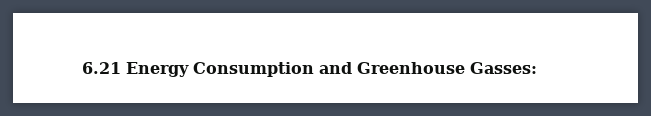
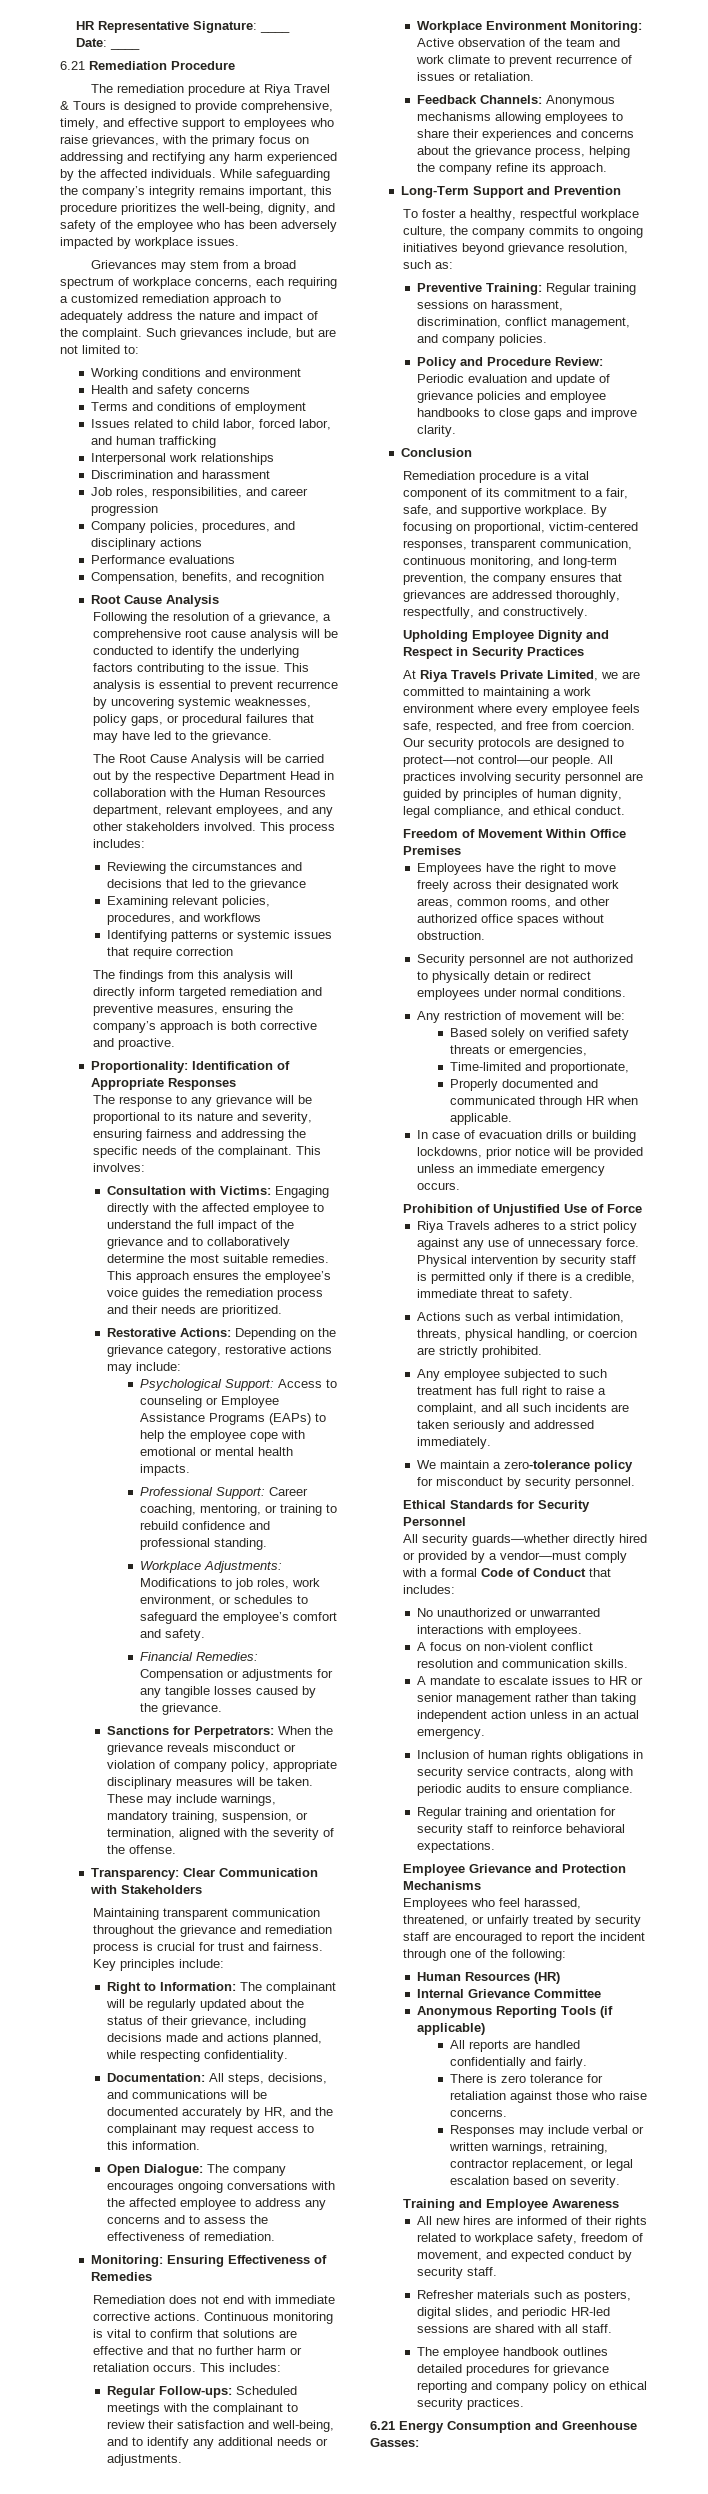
(82, 68) none -> [76,21,291,33] [76,38,108,47] [110,47,141,50] [60,61,235,70] [91,84,331,96] [60,101,333,113] [60,118,334,130] [60,135,309,147] [60,152,337,164] [60,169,330,181] [60,186,332,198] [60,203,335,215] [60,220,337,232] [60,237,239,249] [91,260,297,272] [60,277,337,289] [60,294,281,306] [60,311,318,323] [60,328,336,340] [60,345,139,354] [90,368,301,380] [90,385,250,397] [90,402,306,414] [90,419,331,430] [90,436,216,448] [90,453,274,465] [90,470,270,479] [90,487,308,499] [90,504,158,516] [90,521,295,533] [90,538,202,550] [90,555,235,564] [90,572,324,584] [90,595,219,607] [92,612,331,624] [92,629,338,641] [92,646,299,658] [92,663,309,675] [92,680,338,692] [92,697,311,709] [92,714,314,726] [92,731,272,743] [92,754,324,766] [92,771,334,783] [92,788,326,797] [92,805,333,817] [92,822,335,834] [92,839,145,848] [107,862,303,874] [107,879,307,891] [107,896,271,908] [107,913,262,925] [107,930,333,942] [107,947,234,959] [92,970,293,982] [92,987,322,999] [92,1004,293,1016] [92,1021,317,1033] [92,1038,175,1050] [90,1061,290,1073] [90,1078,236,1090] [92,1095,312,1107] [92,1112,312,1124] [92,1129,306,1141] [92,1146,321,1158] [92,1163,145,1172] [107,1186,330,1198] [107,1203,325,1215] [107,1220,295,1232] [107,1237,291,1249] [107,1254,330,1263] [107,1271,332,1283] [107,1288,324,1300] [107,1305,283,1317] [107,1328,337,1340] [107,1345,333,1357] [107,1362,182,1374] [140,1379,338,1391] [140,1396,280,1408] [140,1413,327,1425] [140,1430,306,1442] [140,1447,294,1456] [140,1464,191,1476] [140,1487,309,1499] [140,1504,338,1516] [140,1521,271,1530] [140,1538,268,1550] [140,1561,283,1573] [140,1578,321,1590] [140,1595,309,1606] [140,1612,338,1624] [140,1629,206,1641] [140,1652,259,1661] [140,1669,334,1681] [140,1686,317,1698] [140,1703,223,1715] [107,1726,334,1738] [107,1743,297,1755] [107,1760,338,1772] [107,1777,314,1789] [107,1794,277,1806] [107,1811,309,1823] [107,1828,335,1840] [107,1845,177,1854] [90,1868,318,1880] [89,1885,202,1894] [92,1908,320,1920] [92,1925,332,1937] [92,1942,323,1954] [92,1959,224,1971] [107,1982,337,1994] [106,1999,305,2011] [107,2016,307,2028] [107,2033,323,2045] [106,2050,289,2062] [107,2073,328,2085] [107,2090,268,2099] [107,2107,334,2119] [107,2124,315,2136] [107,2141,201,2150] [107,2164,287,2176] [107,2181,336,2193] [107,2198,327,2210] [107,2215,269,2224] [107,2232,276,2241] [90,2255,327,2267] [90,2272,152,2281] [92,2295,335,2304] [92,2312,333,2324] [92,2329,297,2338] [92,2346,302,2355] [92,2363,281,2372] [107,2386,298,2398] [107,2403,299,2415] [107,2420,335,2432] [107,2437,329,2449] [107,2454,183,2466] [417,21,643,33] [417,38,621,47] [416,55,633,67] [417,72,535,81] [417,95,616,107] [417,112,624,124] [417,129,635,141] [417,146,631,158] [417,163,608,175] [400,186,621,198] [402,209,639,221] [402,226,643,238] [402,243,628,255] [402,260,453,269] [417,283,637,295] [417,300,564,311] [417,317,631,329] [417,334,548,346] [417,357,604,369] [417,374,611,386] [417,391,607,403] [417,408,638,420] [417,425,457,437] [400,448,472,457] [402,471,589,483] [402,488,628,500] [402,505,607,517] [402,522,638,534] [402,539,632,551] [402,556,617,568] [402,573,622,585] [402,590,620,602] [402,607,588,619] [402,630,609,642] [402,647,584,659] [402,670,640,682] [402,687,591,699] [402,704,640,716] [402,721,635,733] [402,738,624,750] [402,755,613,767] [402,772,643,784] [402,789,622,801] [402,806,625,818] [402,829,626,838] [402,846,461,855] [417,863,617,875] [417,880,620,892] [417,897,611,908] [417,914,605,926] [417,931,486,940] [417,954,634,966] [417,971,592,983] [417,988,627,1000] [417,1011,626,1023] [450,1028,630,1040] [450,1045,588,1057] [450,1062,630,1074] [450,1079,599,1091] [450,1096,639,1108] [450,1113,513,1125] [417,1130,637,1142] [417,1147,644,1159] [417,1164,606,1176] [417,1182,461,1190] [402,1204,642,1216] [417,1221,638,1233] [417,1238,640,1250] [417,1255,637,1267] [417,1272,636,1284] [417,1289,574,1301] [417,1312,625,1323] [417,1329,638,1341] [417,1346,543,1358] [417,1369,608,1381] [417,1386,607,1398] [417,1403,630,1415] [417,1420,595,1432] [417,1437,492,1449] [417,1460,634,1472] [417,1477,636,1489] [402,1500,590,1512] [402,1517,466,1526] [402,1534,647,1546] [402,1551,627,1563] [401,1568,611,1577] [402,1585,455,1594] [417,1608,601,1617] [417,1625,583,1637] [417,1642,594,1651] [417,1659,629,1668] [417,1676,644,1685] [417,1693,637,1705] [417,1710,640,1722] [417,1728,486,1739] [417,1750,644,1762] [417,1767,634,1779] [417,1784,634,1796] [417,1807,617,1819] [417,1824,626,1836] [417,1841,496,1853] [402,1864,626,1876] [402,1881,481,1890] [402,1898,581,1910] [402,1915,641,1927] [402,1932,645,1944] [402,1949,566,1961] [417,1972,561,1984] [417,1989,602,1998] [417,2006,614,2018] [417,2023,486,2035] [450,2040,581,2052] [450,2057,588,2069] [450,2074,604,2083] [450,2091,648,2103] [450,2109,508,2117] [450,2125,645,2137] [449,2142,609,2154] [450,2159,634,2171] [450,2176,621,2188] [402,2199,619,2211] [417,2216,648,2228] [417,2233,644,2245] [417,2250,633,2262] [417,2267,498,2279] [417,2290,632,2302] [417,2307,611,2319] [417,2324,613,2333] [417,2347,609,2359] [417,2364,610,2376] [417,2381,648,2393] [417,2398,525,2410] HR Representative Signature: ____ // Date: ____ // 6.21 Remediation Procedure // The remediation procedure at Riya Travel & Tours is designed to provide comprehensive, timely, and effective support to employees who raise grievances, with the primary focus on addressing and rectifying any harm experienced by the affected individuals. While safeguarding the company’s integrity remains important, this procedure prioritizes the well-being, dignity, and safety of the employee who has been adversely impacted by workplace issues. // Grievances may stem from a broad spectrum of workplace concerns, each requiring a customized remediation approach to adequately address the nature and impact of the complaint. Such grievances include, but are not limited to: // Working conditions and environment // Health and safety concerns // Terms and conditions of employment // Issues related to child labor, forced labor, and human trafficking // Interpersonal work relationships // Discrimination and harassment // Job roles, responsibilities, and career progression // Company policies, procedures, and disciplinary actions // Performance evaluations // Compensation, benefits, and recognition // Root Cause Analysis // Following the resolution of a grievance, a comprehensive root cause analysis will be conducted to identify the underlying factors contributing to the issue. This analysis is essential to prevent recurrence by uncovering systemic weaknesses, policy gaps, or procedural failures that may have led to the grievance. // The Root Cause Analysis will be carried out by the respective Department Head in collaboration with the Human Resources department, relevant employees, and any other stakeholders involved. This process includes: // Reviewing the circumstances and decisions that led to the grievance // Examining relevant policies, procedures, and workflows // Identifying patterns or systemic issues that require correction // The findings from this analysis will directly inform targeted remediation and preventive measures, ensuring the company’s approach is both corrective and proactive. // Proportionality: Identification of Appropriate Responses // The response to any grievance will be proportional to its nature and severity, ensuring fairness and addressing the specific needs of the complainant. This involves: // Consultation with Victims: Engaging directly with the affected employee to understand the full impact of the grievance and to collaboratively determine the most suitable remedies. This approach ensures the employee’s voice guides the remediation process and their needs are prioritized. // Restorative Actions: Depending on the grievance category, restorative actions may include: // Psychological Support: Access to counseling or Employee Assistance Programs (EAPs) to help the employee cope with emotional or mental health impacts. // Professional Support: Career coaching, mentoring, or training to rebuild confidence and professional standing. // Workplace Adjustments: Modifications to job roles, work environment, or schedules to safeguard the employee’s comfort and safety. // Financial Remedies: Compensation or adjustments for any tangible losses caused by the grievance. // Sanctions for Perpetrators: When the grievance reveals misconduct or violation of company policy, appropriate disciplinary measures will be taken. These may include warnings, mandatory training, suspension, or termination, aligned with the severity of the offense. // Transparency: Clear Communication with Stakeholders // Maintaining transparent communication throughout the grievance and remediation process is crucial for trust and fairness. Key principles include: // Right to Information: The complainant will be regularly updated about the status of their grievance, including decisions made and actions planned, while respecting confidentiality. // Documentation: All steps, decisions, and communications will be documented accurately by HR, and the complainant may request access to this information. // Open Dialogue: The company encourages ongoing conversations with the affected employee to address any concerns and to assess the effectiveness of remediation. // Monitoring: Ensuring Effectiveness of Remedies // Remediation does not end with immediate corrective actions. Continuous monitoring is vital to confirm that solutions are effective and that no further harm or retaliation occurs. This includes: // Regular Follow-ups: Scheduled meetings with the complainant to review their satisfaction and well-being, and to identify any additional needs or adjustments. // Workplace Environment Monitoring: Active observation of the team and work climate to prevent recurrence of issues or retaliation. // Feedback Channels: Anonymous mechanisms allowing employees to share their experiences and concerns about the grievance process, helping the company refine its approach. // Long-Term Support and Prevention // To foster a healthy, respectful workplace culture, the company commits to ongoing initiatives beyond grievance resolution, such as: // Preventive Training: Regular training sessions on harassment, discrimination, conflict management, and company policies. // Policy and Procedure Review: Periodic evaluation and update of grievance policies and employee handbooks to close gaps and improve clarity. // Conclusion // Remediation procedure is a vital component of its commitment to a fair, safe, and supportive workplace. By focusing on proportional, victim-centered responses, transparent communication, continuous monitoring, and long-term prevention, the company ensures that grievances are addressed thoroughly, respectfully, and constructively. // Upholding Employee Dignity and Respect in Security Practices // At Riya Travels Private Limited, we are committed to maintaining a work environment where every employee feels safe, respected, and free from coercion. Our security protocols are designed to protect—not control—our people. All practices involving security personnel are guided by principles of human dignity, legal compliance, and ethical conduct. // Freedom of Movement Within Office Premises // Employees have the right to move freely across their designated work areas, common rooms, and other authorized office spaces without obstruction. // Security personnel are not authorized to physically detain or redirect employees under normal conditions. // Any restriction of movement will be: // Based solely on verified safety threats or emergencies, // Time-limited and proportionate, // Properly documented and communicated through HR when applicable. // In case of evacuation drills or building lockdowns, prior notice will be provided unless an immediate emergency occurs. // Prohibition of Unjustified Use of Force // Riya Travels adheres to a strict policy against any use of unnecessary force. Physical intervention by security staff is permitted only if there is a credible, immediate threat to safety. // Actions such as verbal intimidation, threats, physical handling, or coercion are strictly prohibited. // Any employee subjected to such treatment has full right to raise a complaint, and all such incidents are taken seriously and addressed immediately. // We maintain a zero-tolerance policy for misconduct by security personnel. // Ethical Standards for Security Personnel // All security guards—whether directly hired or provided by a vendor—must comply with a formal Code of Conduct that includes: // No unauthorized or unwarranted interactions with employees. // A focus on non-violent conflict resolution and communication skills. // A mandate to escalate issues to HR or senior management rather than taking independent action unless in an actual emergency. // Inclusion of human rights obligations in security service contracts, along with periodic audits to ensure compliance. // Regular training and orientation for security staff to reinforce behavioral expectations. // Employee Grievance and Protection Mechanisms // Employees who feel harassed, threatened, or unfairly treated by security staff are encouraged to report the incident through one of the following: // Human Resources (HR) // Internal Grievance Committee // Anonymous Reporting Tools (if applicable) // All reports are handled confidentially and fairly. // There is zero tolerance for retaliation against those who raise concerns. // Responses may include verbal or written warnings, retraining, contractor replacement, or legal escalation based on severity. // Training and Employee Awareness // All new hires are informed of their rights related to workplace safety, freedom of movement, and expected conduct by security staff. // Refresher materials such as posters, digital slides, and periodic HR-led sessions are shared with all staff. // The employee handbook outlines detailed procedures for grievance reporting and company policy on ethical security practices. //

